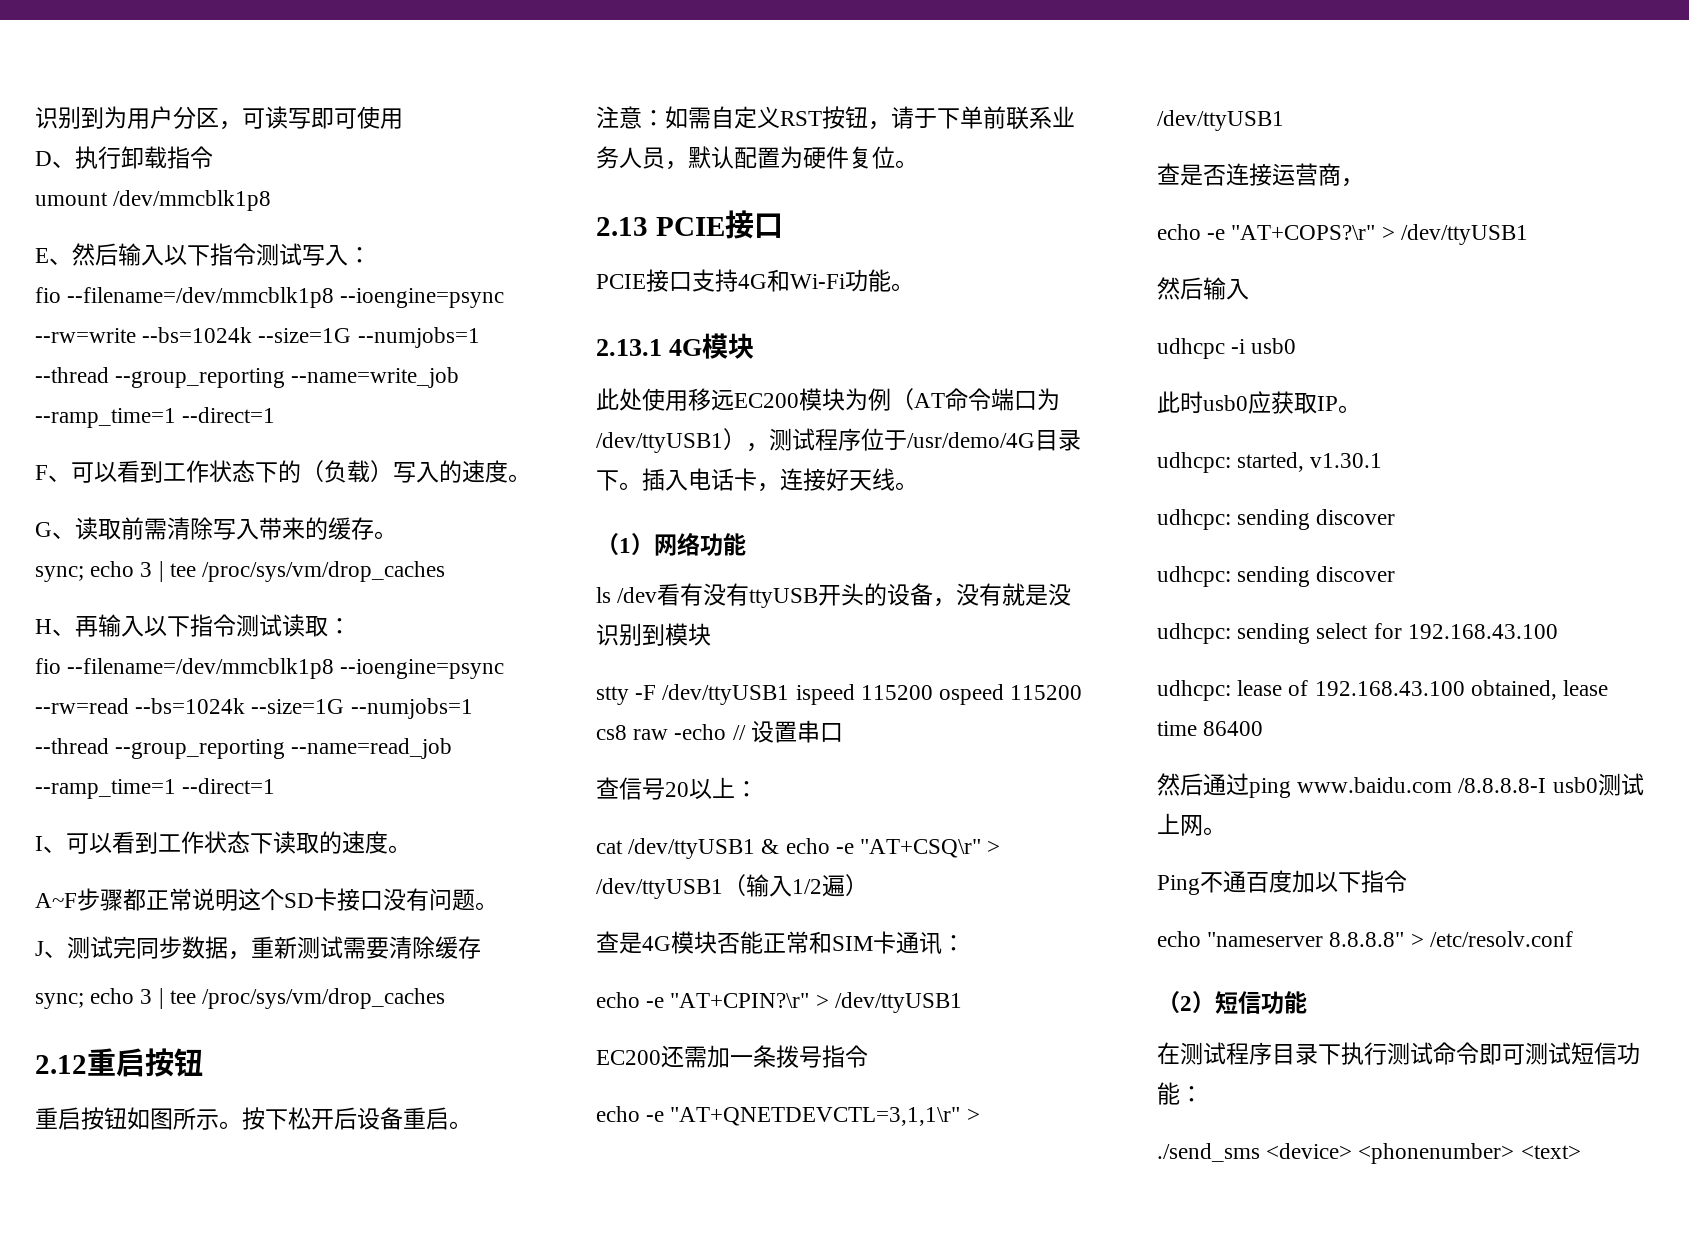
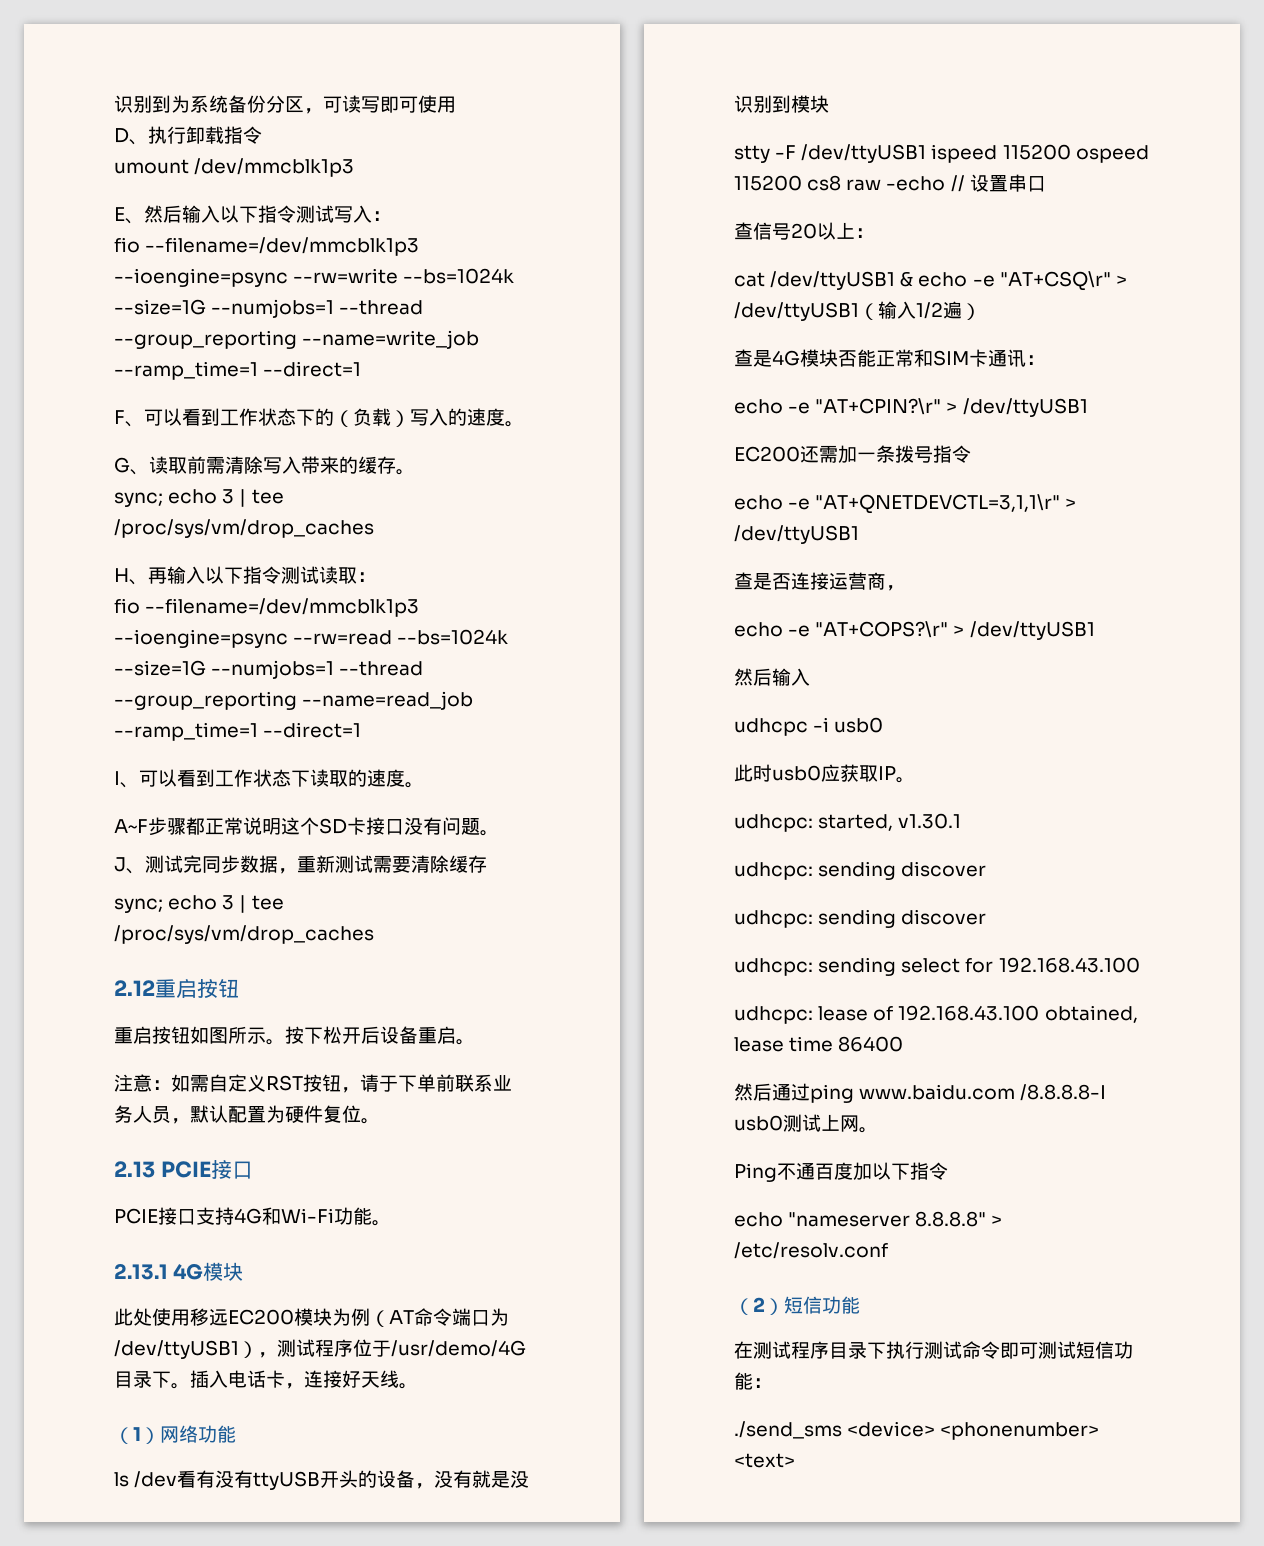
[127,106,173,129] 用户 -> [190,95,266,113] 系统备份
[113,190,272,211] /dev/mmcblk1p8 -> [194,158,355,177] /dev/mmcblk1p3
[67,287,335,308] --filename=/dev/mmcblk1p8 -> [145,237,420,256] --filename=/dev/mmcblk1p3
[67,658,335,679] --filename=/dev/mmcblk1p8 -> [145,598,420,617] --filename=/dev/mmcblk1p3

